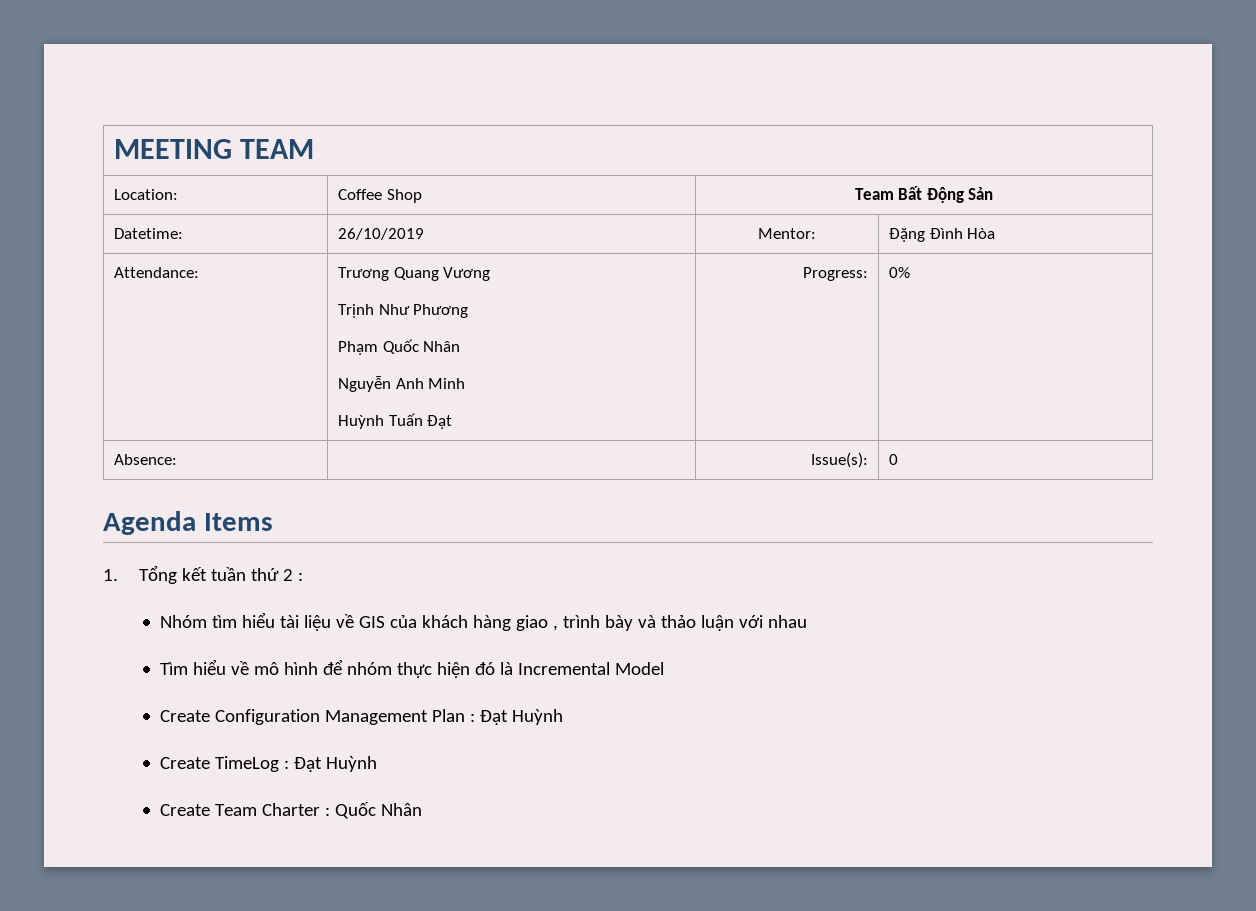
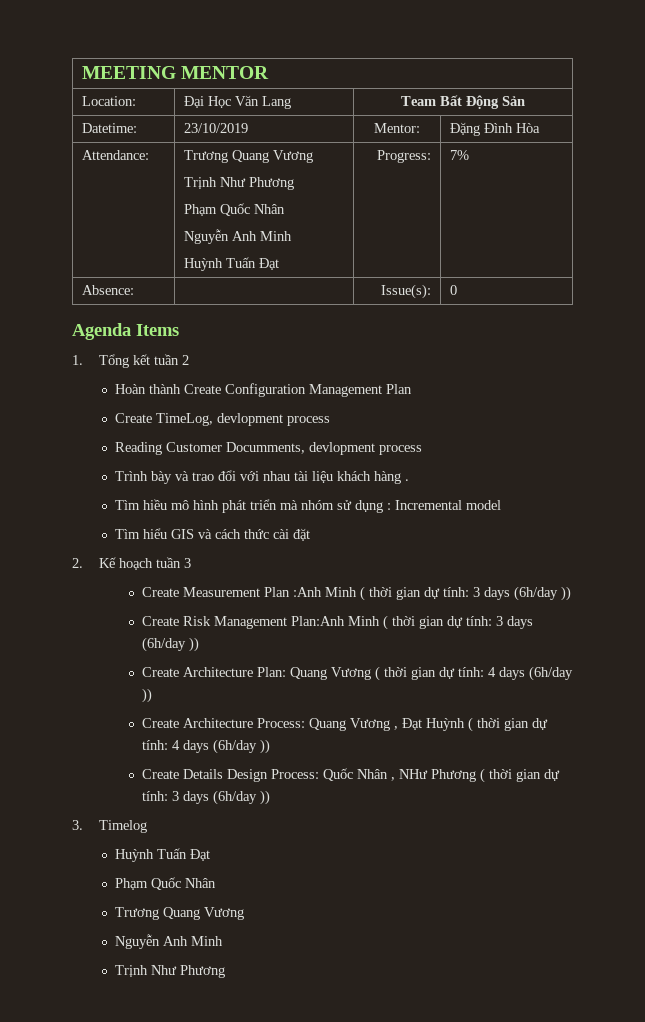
[240,139,315,159] TEAM -> [180,66,269,79] MENTOR
[338,189,422,203] Coffee Shop -> [183,95,291,109] Đại Học Văn Lang
[338,228,425,240] 26/10/2019 -> [183,123,248,133] 23/10/2019
[889,267,911,278] 0% -> [449,150,469,160] 7%
[251,568,280,581] thứ -> (180, 359) none
[298,572,304,581] [159,612,807,631] [159,659,664,678] [159,709,563,725] [159,756,377,772] [159,802,422,819] : // Nhóm tìm hiểu tài liệu về GIS của khách hàng giao , trình bày và thảo luận với nhau // Tìm hiểu về mô hình để nhóm thực hiện đó là Incremental Model // Create Configuration Management Plan : Đạt Huỳnh // Create TimeLog : Đạt Huỳnh // Create Team Charter : Quốc Nhân -> [114,383,412,397] [114,413,330,426] [114,442,422,455] [114,470,409,484] [114,499,501,513] [114,528,310,541] [72,557,192,570] [142,586,572,601] [142,615,534,630] [142,637,200,652] [142,666,574,681] [142,688,153,703] [142,717,549,732] [142,739,271,754] [142,768,561,783] [142,790,271,805] [72,820,148,833] [114,848,210,862] [114,877,216,890] [114,907,244,920] [114,934,223,949] [114,965,225,978] // Hoàn thành Create Configuration Management Plan // Create TimeLog, devlopment process // Reading Customer Documments, devlopment process // Trình bày và trao đổi với nhau tài liệu khách hàng . // Tìm hiều mô hình phát triển mà nhóm sử dụng : Incremental model // Tìm hiểu GIS và cách thức cài đặt // 2. Kế hoạch tuần 3 // Create Measurement Plan :Anh Minh ( thời gian dự tính: 3 days (6h/day )) // Create Risk Management Plan:Anh Minh ( thời gian dự tính: 3 days (6h/day )) // Create Architecture Plan: Quang Vương ( thời gian dự tính: 4 days (6h/day )) // Create Architecture Process: Quang Vương , Đạt Huỳnh ( thời gian dự tính: 4 days (6h/day )) // Create Details Design Process: Quốc Nhân , NHư Phương ( thời gian dự tính: 3 days (6h/day )) // 3. Timelog // Huỳnh Tuấn Đạt // Phạm Quốc Nhân // Trương Quang Vương // Nguyễn Anh Minh // Trịnh Như Phương

